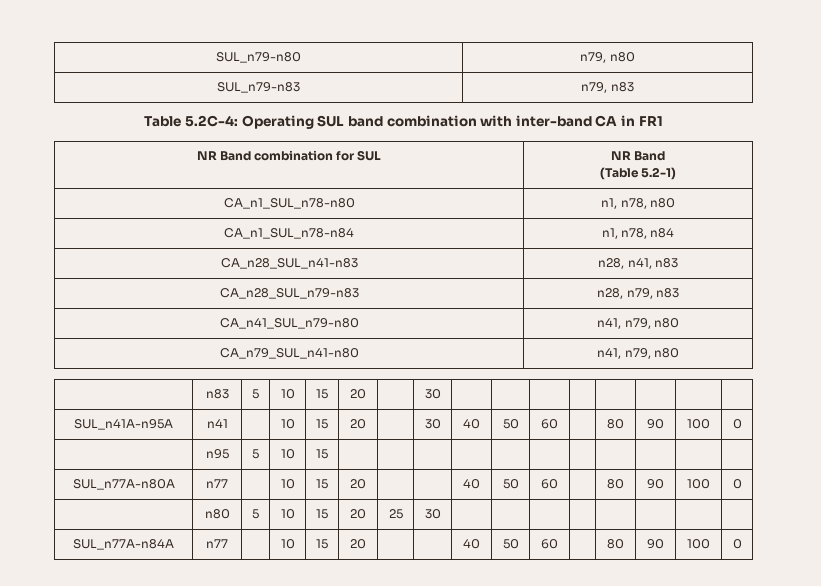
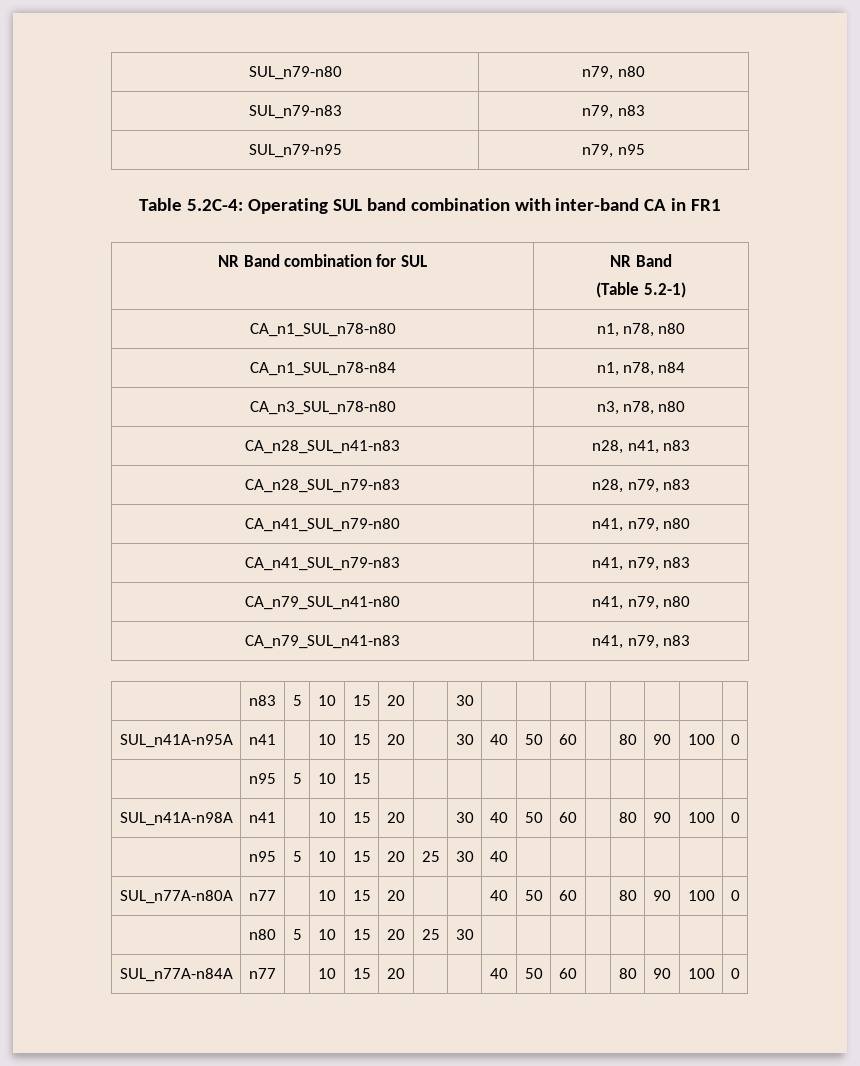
(634, 87) none -> [248,144,342,158] [582,144,645,158] // SUL_n79-n95 | n79, n95
(675, 233) none -> [249,401,396,415] [596,401,686,415] // CA_n3_SUL_n78-n80 | n3, n78, n80
(679, 323) none -> [245,557,400,571] [592,557,690,571] // CA_n41_SUL_n79-n83 | n41, n79, n83
(679, 353) none -> [245,635,400,649] [592,635,690,649] // CA_n79_SUL_n41-n83 | n41, n79, n83
(328, 454) none -> [119,812,233,826] [249,812,276,823] [318,812,336,823] [352,812,371,823] [386,812,405,823] [455,812,474,823] [489,812,508,823] [524,812,543,823] [559,812,577,823] [618,812,637,823] [653,812,671,823] [687,812,715,823] [730,812,740,823] [249,851,276,862] [292,851,302,862] [318,851,336,862] [352,851,371,862] [386,851,405,862] [421,851,440,862] [455,851,474,862] [489,851,508,862] // SUL_n41A-n98A | n41 | | 10 | 15 | 20 | | 30 | 40 | 50 | 60 | | 80 | 90 | 100 | 0 // | n95 | 5 | 10 | 15 | 20 | 25 | 30 | 40 | | | | | | |

